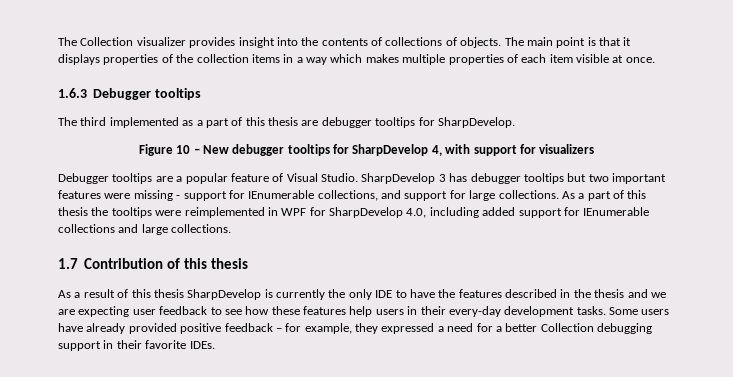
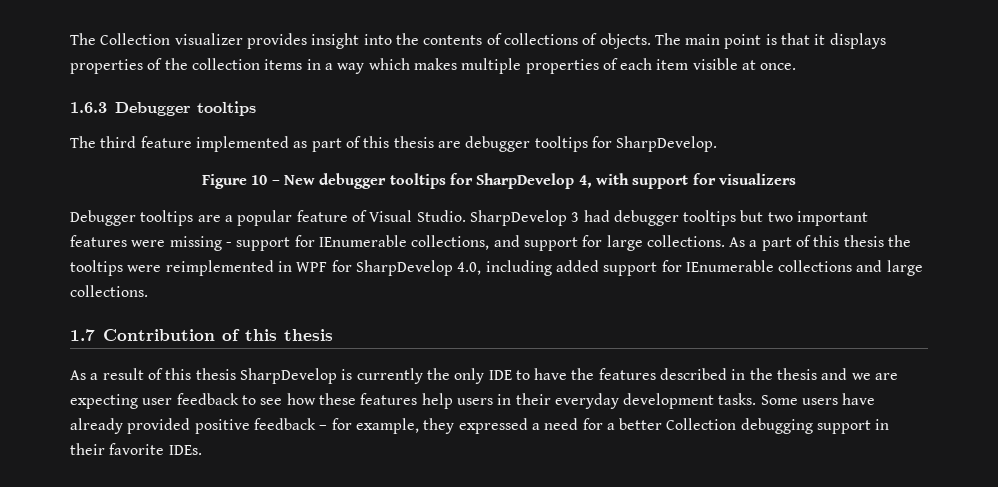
(107, 121) none -> [140,136,192,148] feature
[196,120,203,126] a -> (308, 144) none
[449,173,468,182] has -> [583,210,610,222] had
[448,306,501,317] every-day -> [554,393,619,409] everyday

